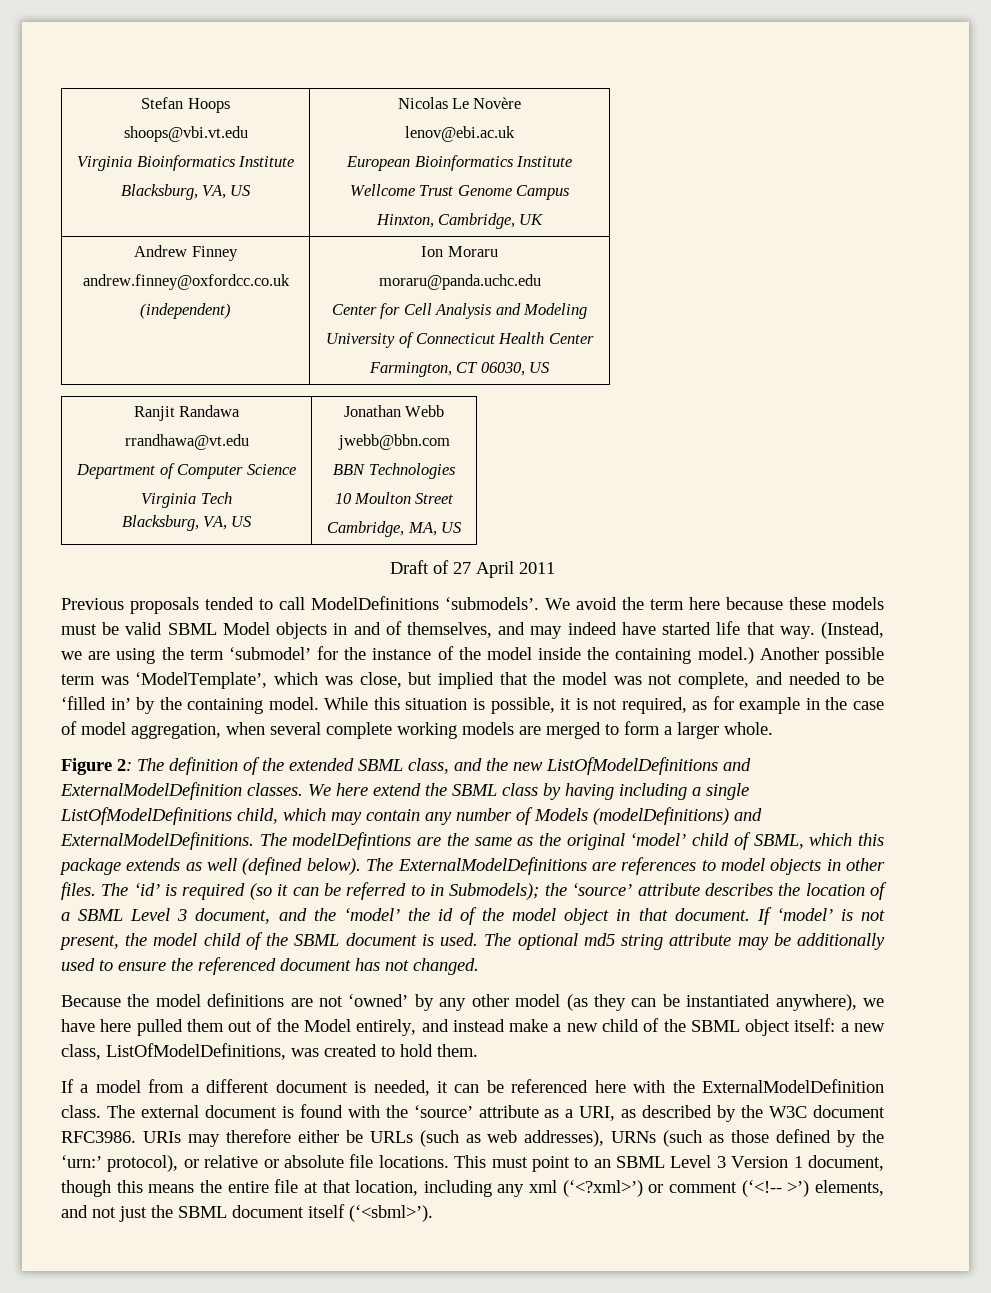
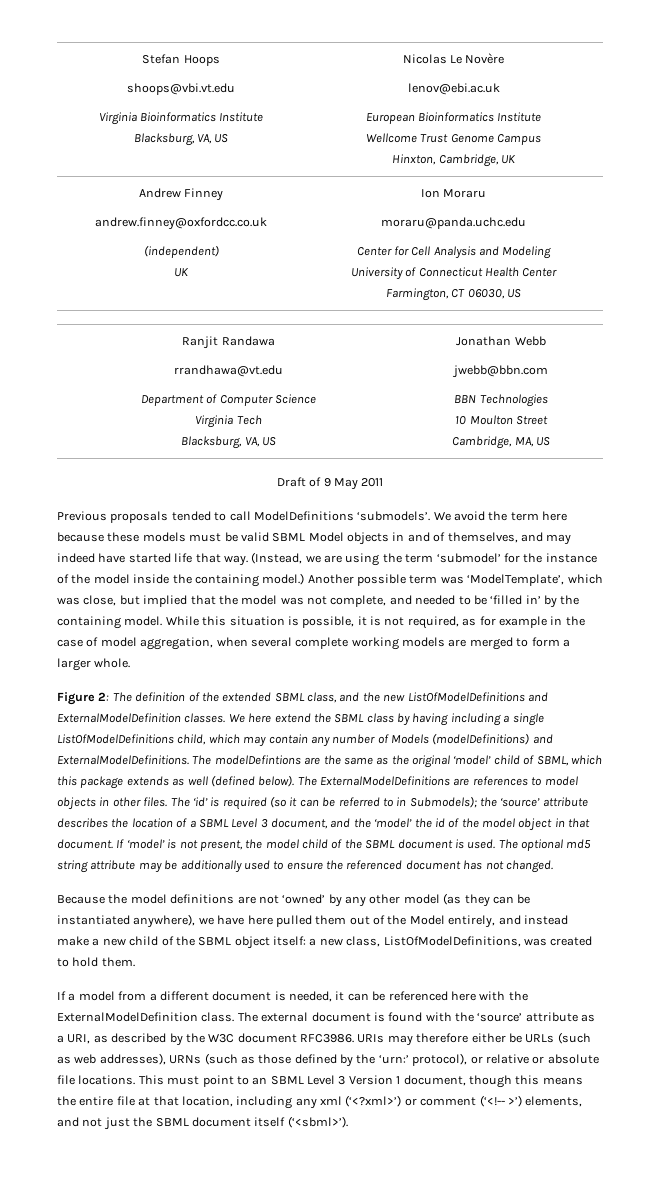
(231, 311) none -> [174,268,189,277] // UK
[453,561,514,578] 27 April -> [323,478,358,490] 9 May

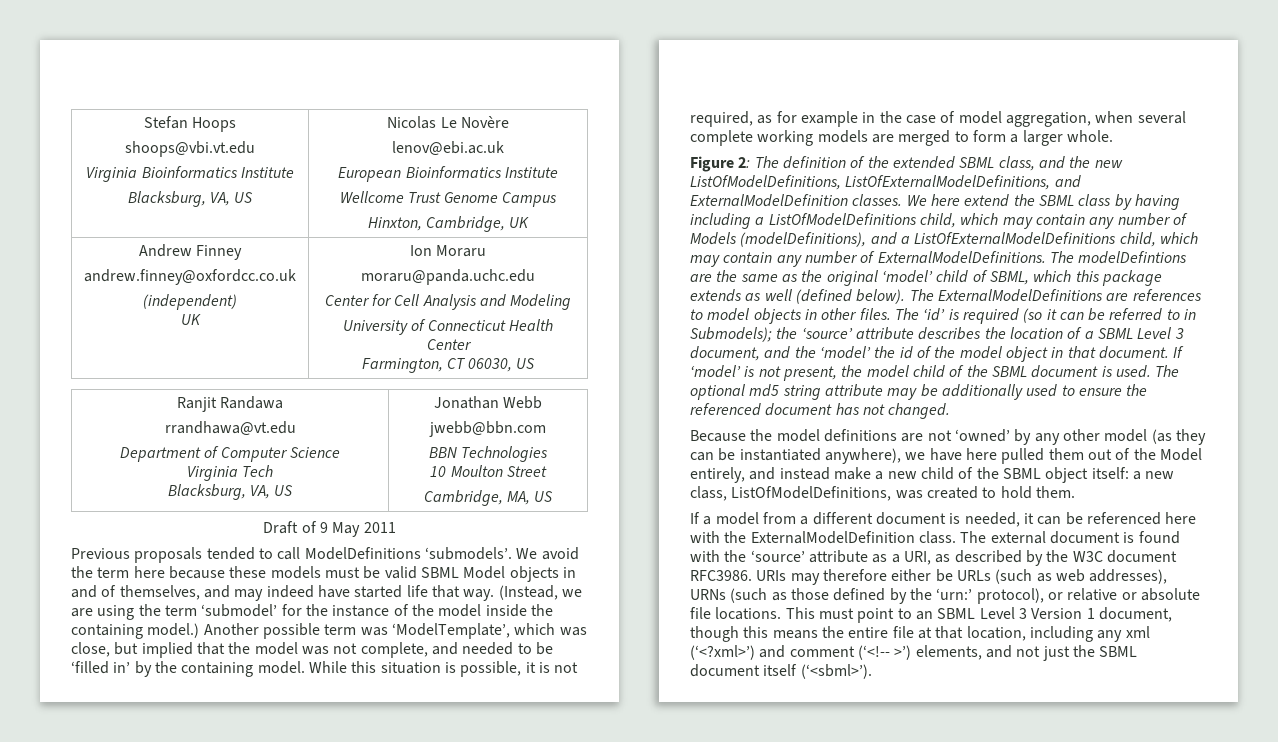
[407,692,525,702] ListOfModelDefinitions -> [690,175,1051,190] ListOfModelDefinitions, ListOfExternalModelDefinitions,
[512,713,544,726] single -> (765, 221) none
[432,733,553,745] (modelDefinitions) and -> [740,232,1198,247] [690,251,876,267] (modelDefinitions), and a ListOfExternalModelDefinitions child, which may contain any number of
[404,1098,417,1106] or -> [759,645,786,658] and

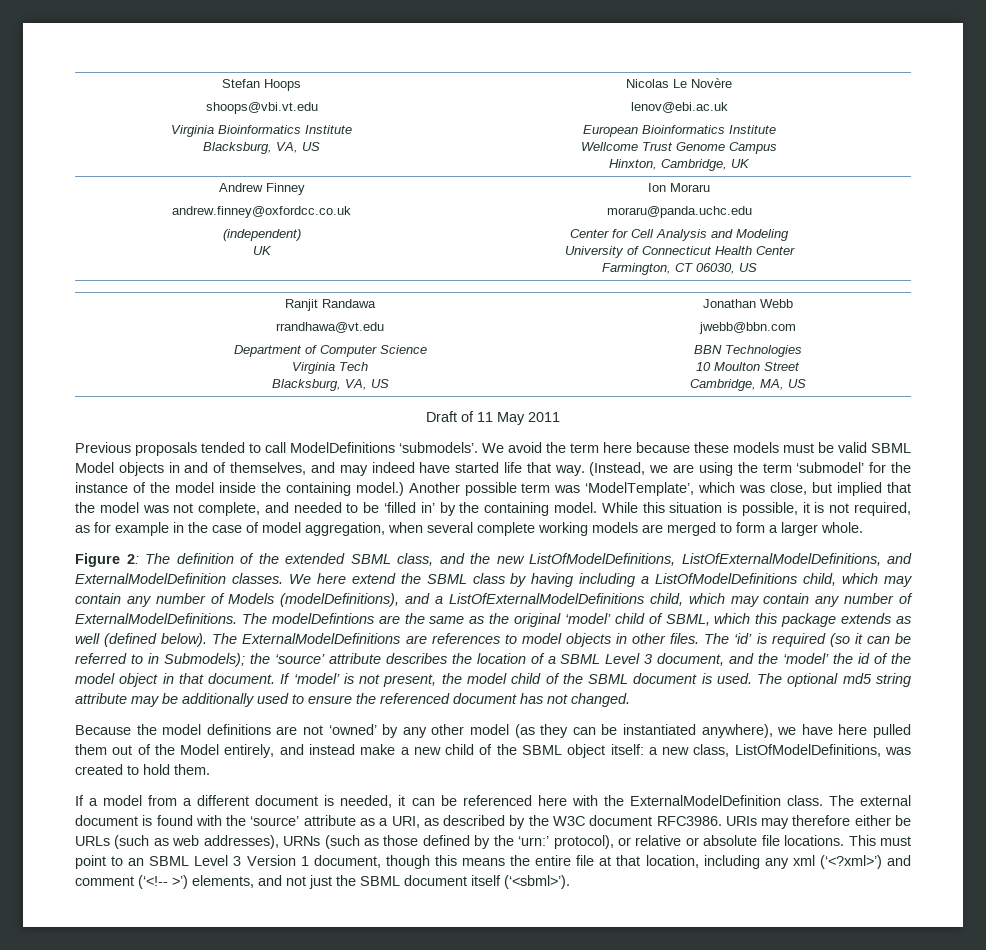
[320,522,328,533] 9 -> [477,412,493,422] 11

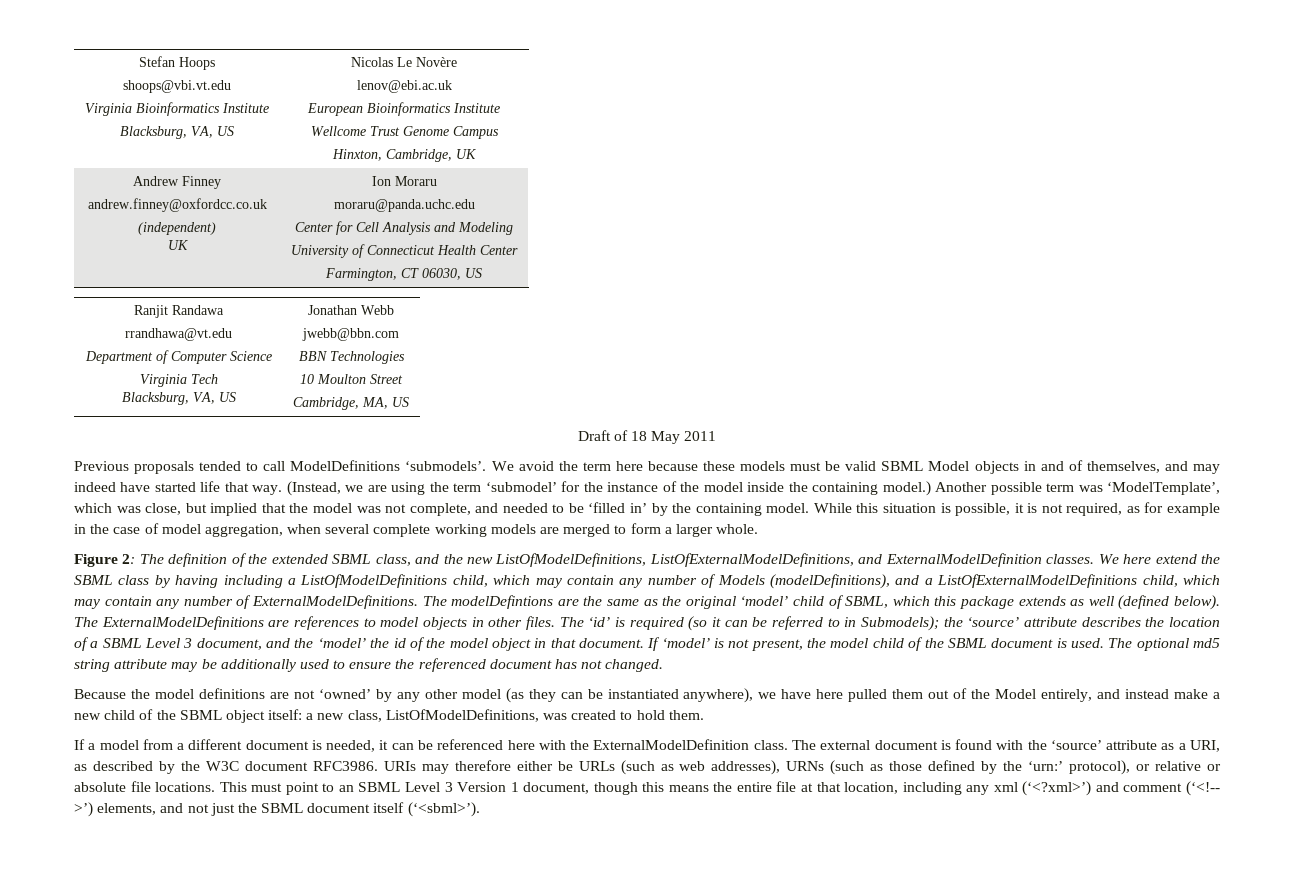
[477,412,493,422] 11 -> [630,431,647,441] 18

